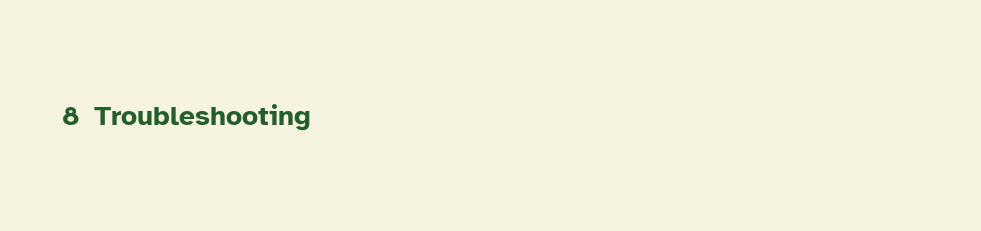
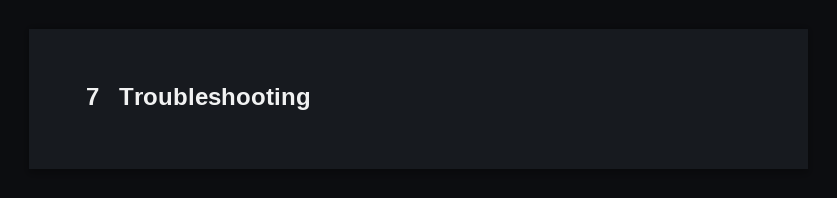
[62,107,80,125] 8 -> [86,88,99,105] 7

